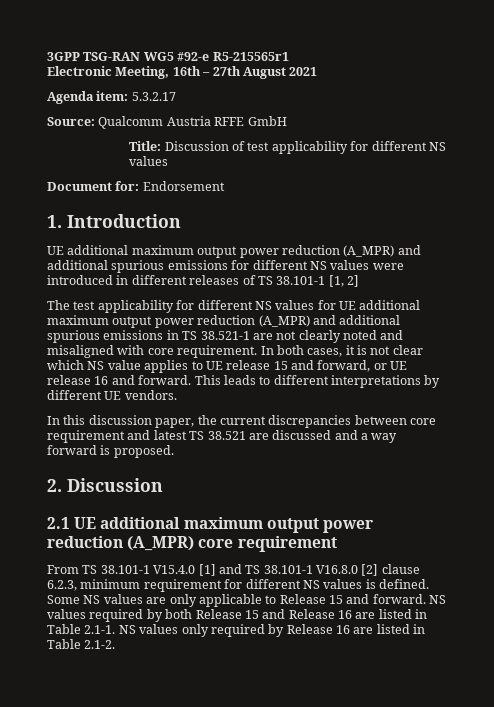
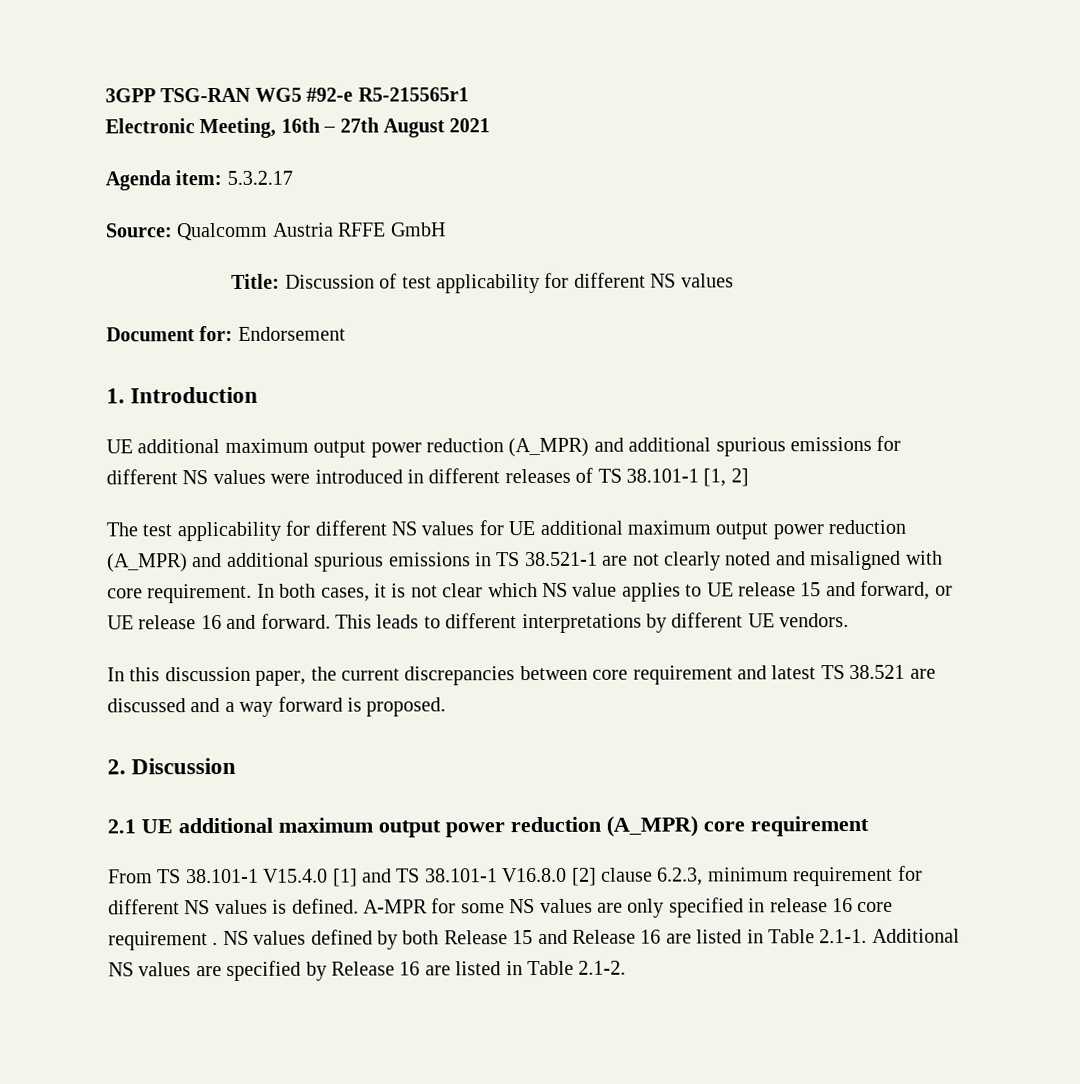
[47,595,80,604] Some -> [363,898,505,914] A-MPR for some
[198,594,447,607] [47,609,144,622] applicable to Release 15 and forward. NS values required -> [668,897,894,918] [108,929,373,951] specified in release 16 core requirement . NS values defined
[118,624,265,637] NS values only required -> [871,928,960,943] [108,960,302,981] Additional NS values are specified

